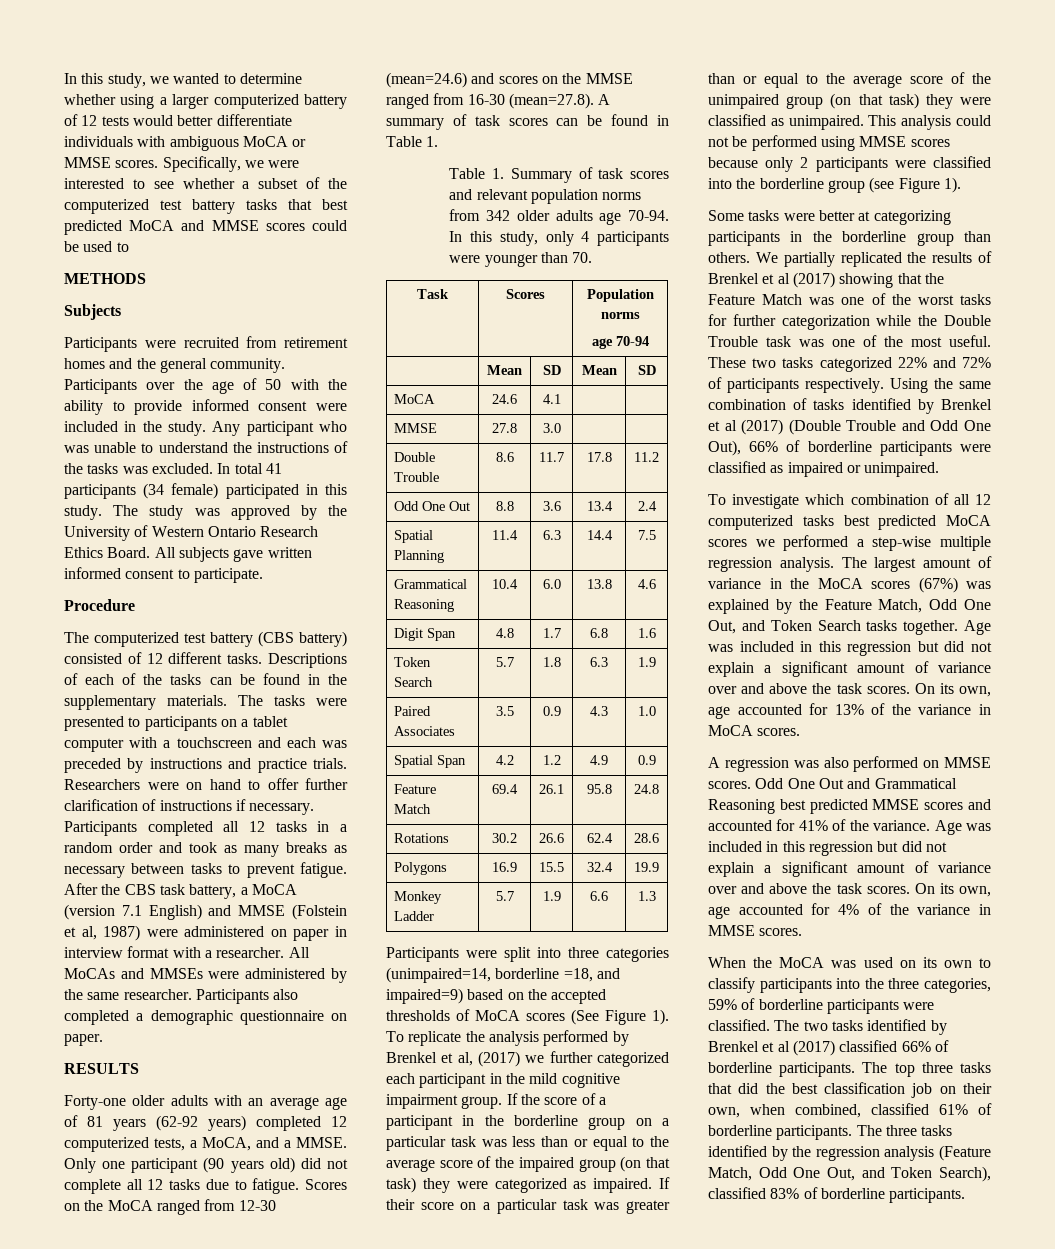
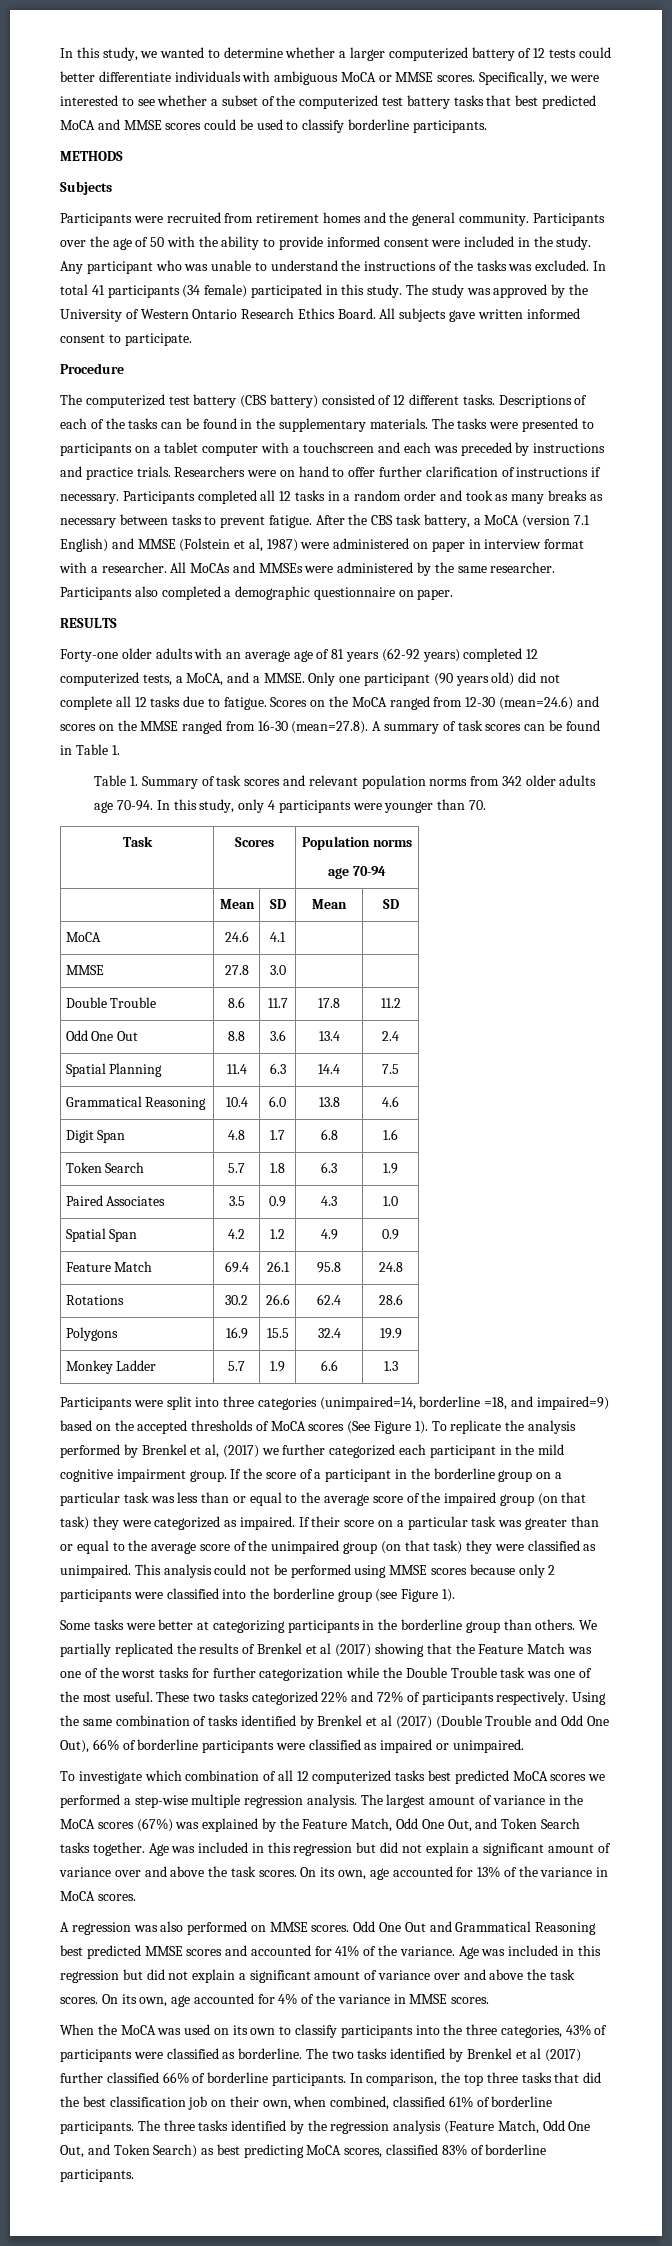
[120,94,155,109] using -> (336, 52) none
[132,115,173,126] would -> [578,47,611,58] could
(129, 247) none -> [302,119,487,133] classify borderline participants.
[708,998,935,1014] [708,1019,770,1031] 59% of borderline participants were classified. -> [565,2024,608,2036] [60,2048,303,2062] 43% of participants were classified as borderline.
(835, 1048) none -> [60,2072,103,2083] further
[862,1062,888,1073] The -> [349,2072,461,2086] In comparison, the
[939,1166,991,1182] Search), -> [153,2144,383,2158] Search) as best predicting MoCA scores,

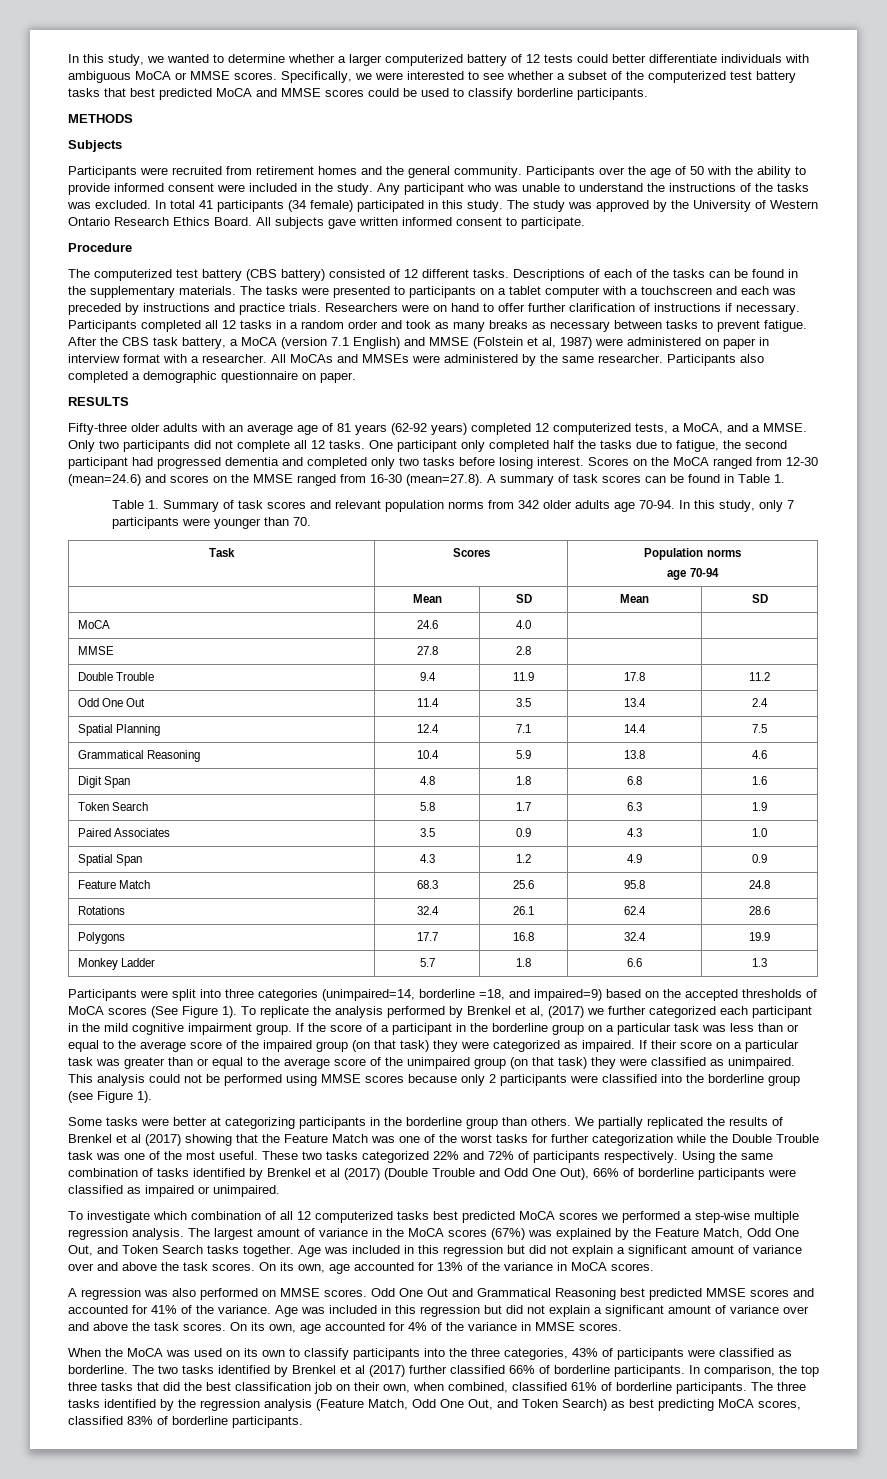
[60,649,118,662] Forty-one -> [68,423,127,435] Fifty-three
[339,672,515,686] one participant (90 years old) -> [99,440,190,452] two participants
[150,696,267,710] tasks due to fatigue. -> [329,440,787,452] [68,457,584,469] tasks. One participant only completed half the tasks due to fatigue, the second participant had progressed dementia and completed only two tasks before losing interest.
[268,800,276,810] 4 -> [786,500,794,509] 7
[270,932,286,942] 4.1 -> [516,620,531,629] 4.0
[269,965,286,975] 3.0 -> [516,646,531,655] 2.8
[228,997,245,1008] [267,998,288,1008] 8.6 | 11.7 -> [419,672,436,681] [513,672,534,681] 9.4 | 11.9
[228,1031,245,1041] [269,1030,286,1041] 8.8 | 3.6 -> [416,698,439,707] [516,698,531,707] 11.4 | 3.5
[226,1064,247,1074] [269,1063,286,1074] 11.4 | 6.3 -> [416,724,439,733] [516,724,531,733] 12.4 | 7.1
[269,1096,286,1107] 6.0 -> [516,750,531,759] 5.9
[270,1130,285,1140] 1.7 -> [516,776,531,785] 1.8
[228,1163,245,1173] [270,1163,285,1173] 5.7 | 1.8 -> [419,802,435,811] [516,802,531,811] 5.8 | 1.7
[228,1229,245,1239] 4.2 -> [419,854,435,863] 4.3
[224,1261,249,1273] [266,1261,290,1272] 69.4 | 26.1 -> [416,880,438,889] [513,880,534,889] 68.3 | 25.6
[225,1295,248,1305] [265,1294,290,1305] 30.2 | 26.6 -> [416,906,439,915] [513,906,534,915] 32.4 | 26.1
[225,1327,248,1339] [266,1328,289,1338] 16.9 | 15.5 -> [416,932,438,941] [513,932,534,941] 17.7 | 16.8
[270,1361,285,1372] 1.9 -> [516,958,531,967] 1.8

